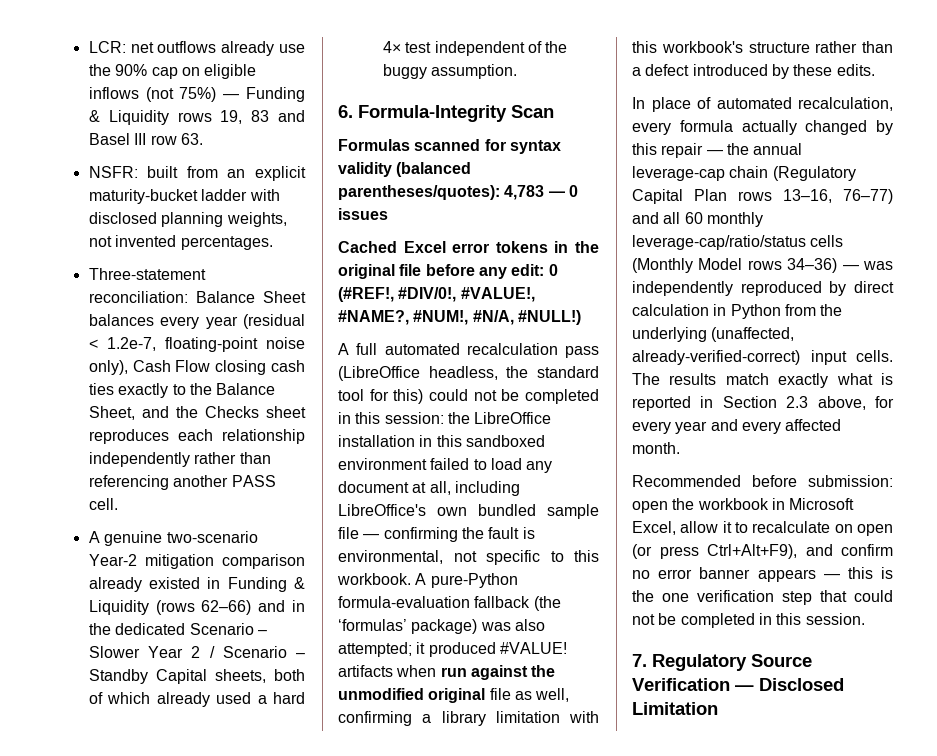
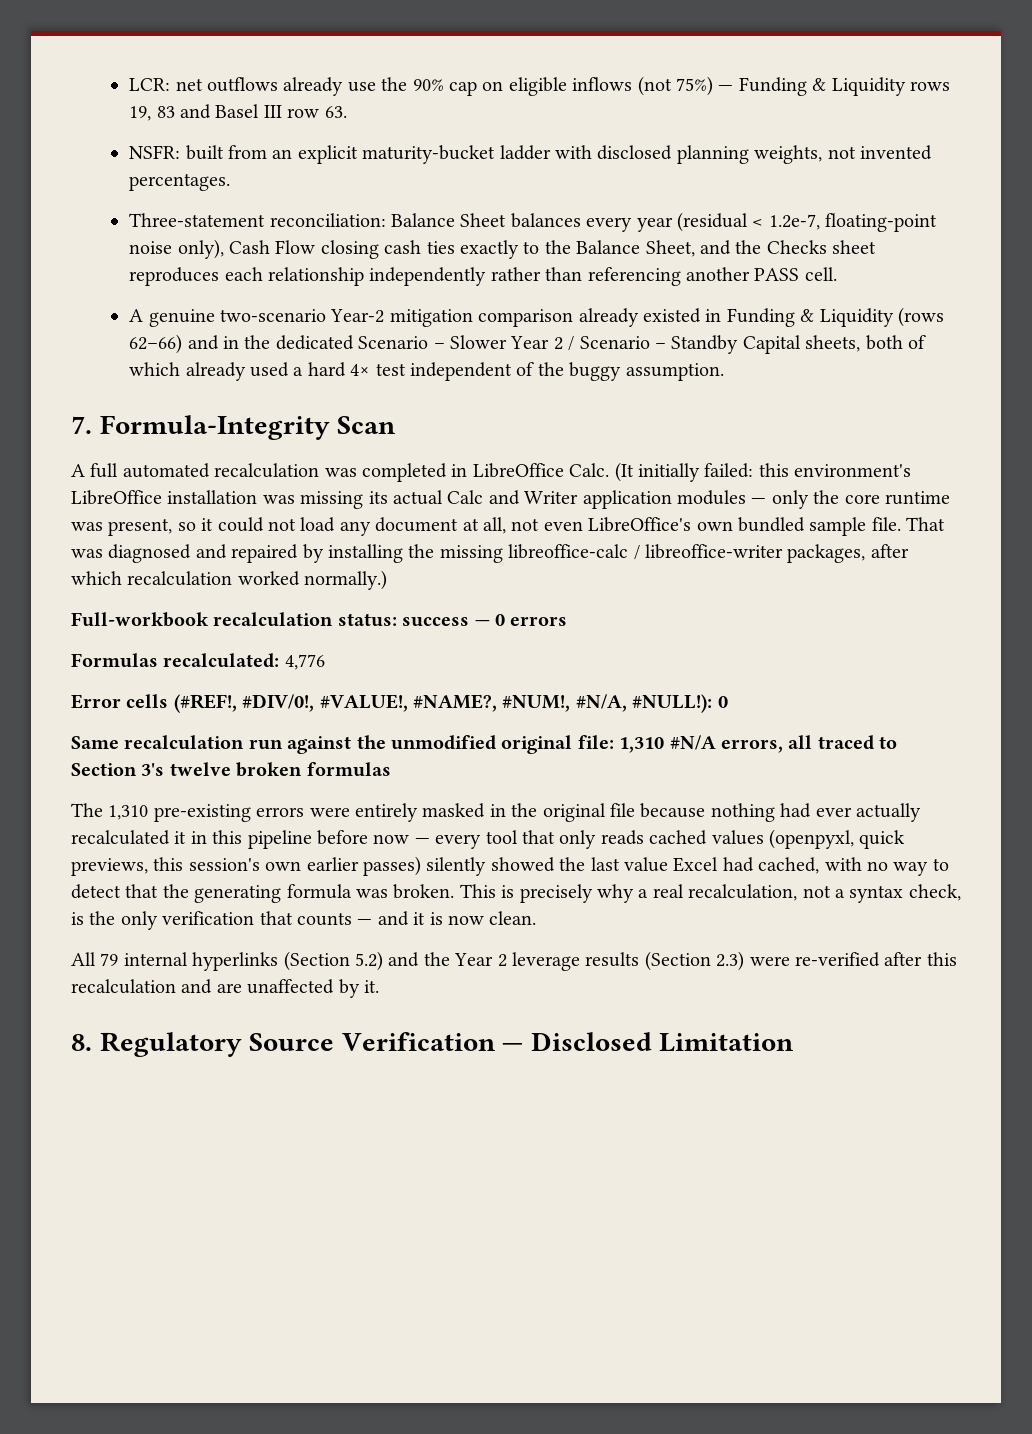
[338,105,353,118] 6. -> [71,416,92,434] 7.
[338,139,561,154] [338,162,472,177] [338,185,578,200] [338,208,388,220] [338,241,599,253] [338,264,558,279] Formulas scanned for syntax validity (balanced parentheses/quotes): 4,783 — 0 issues // Cached Excel error tokens in the original file before any edit: 0 -> [71,462,912,482] [71,490,950,509] [71,517,946,536] [71,544,909,563] [71,570,388,590] [71,612,568,627] [71,653,325,670] [71,694,169,709] A full automated recalculation was completed in LibreOffice Calc. (It initially failed: this environment's LibreOffice installation was missing its actual Calc and Writer application modules — only the core runtime was present, so it could not load any document at all, not even LibreOffice's own bundled sample file. That was diagnosed and repaired by installing the missing libreoffice-calc / libreoffice-writer packages, after which recalculation worked normally.) // Full-workbook recalculation status: success — 0 errors // Formulas recalculated: 4,776 // Error cells
[517,310,581,325] [338,343,599,358] [338,366,599,381] [338,389,599,404] [338,412,552,424] [338,435,545,447] [338,458,553,473] [338,481,520,496] [338,504,599,519] [338,527,535,542] [338,550,599,565] [337,573,518,588] [338,596,561,611] [338,619,545,634] [338,642,567,657] [338,665,437,677] #NULL!) // A full automated recalculation pass (LibreOffice headless, the standard tool for this) could not be completed in this session: the LibreOffice installation in this sandboxed environment failed to load any document at all, including LibreOffice's own bundled sample file — confirming the fault is environmental, not specific to this workbook. A pure-Python formula-evaluation fallback (the ‘formulas’ package) was also attempted; it produced #VALUE! artifacts when -> [632,694,728,713] [71,735,245,750] #NULL!): 0 // Same recalculation
[489,688,570,702] [338,711,599,726] [632,41,893,53] [632,64,875,79] [632,97,893,112] [632,120,893,135] [632,143,803,158] [632,166,856,181] [632,189,893,204] [632,212,763,227] [632,235,844,250] [632,258,893,273] [632,281,894,296] [632,304,843,319] [632,327,795,342] [632,350,893,365] [632,373,893,388] [632,396,894,411] [632,419,842,434] [632,442,680,454] [632,475,893,487] [632,498,855,513] [632,521,893,536] [632,544,893,559] [632,567,893,582] [632,590,893,605] [632,613,865,628] [632,654,647,667] file as well, confirming a library limitation with this workbook's structure rather than a defect introduced by these edits. // In place of automated recalculation, every formula actually changed by this repair — the annual leverage-cap chain (Regulatory Capital Plan rows 13–16, 76–77) and all 60 monthly leverage-cap/ratio/status cells (Monthly Model rows 34–36) — was independently reproduced by direct calculation in Python from the underlying (unaffected, already-verified-correct) input cells. The results match exactly what is reported in Section 2.3 above, for every year and every affected month. // Recommended before submission: open the workbook in Microsoft Excel, allow it to recalculate on open (or press Ctrl+Alt+F9), and confirm no error banner appears — this is the one verification step that could not be completed in this session. // 7. -> [577,735,898,753] [71,762,391,777] [71,803,921,822] [71,829,906,849] [71,856,949,876] [71,884,961,903] [71,911,537,930] [71,951,957,971] [71,979,379,998] [71,1034,92,1051] file: 1,310 #N/A errors, all traced to Section 3's twelve broken formulas // The 1,310 pre-existing errors were entirely masked in the original file because nothing had ever actually recalculated it in this pipeline before now — every tool that only reads cached values (openpyxl, quick previews, this session's own earlier passes) silently showed the last value Excel had cached, with no way to detect that the generating formula was broken. This is precisely why a real recalculation, not a syntax check, is the only verification that counts — and it is now clean. // All 79 internal hyperlinks (Section 5.2) and the Year 2 leverage results (Section 2.3) were re-verified after this recalculation and are unaffected by it. // 8.

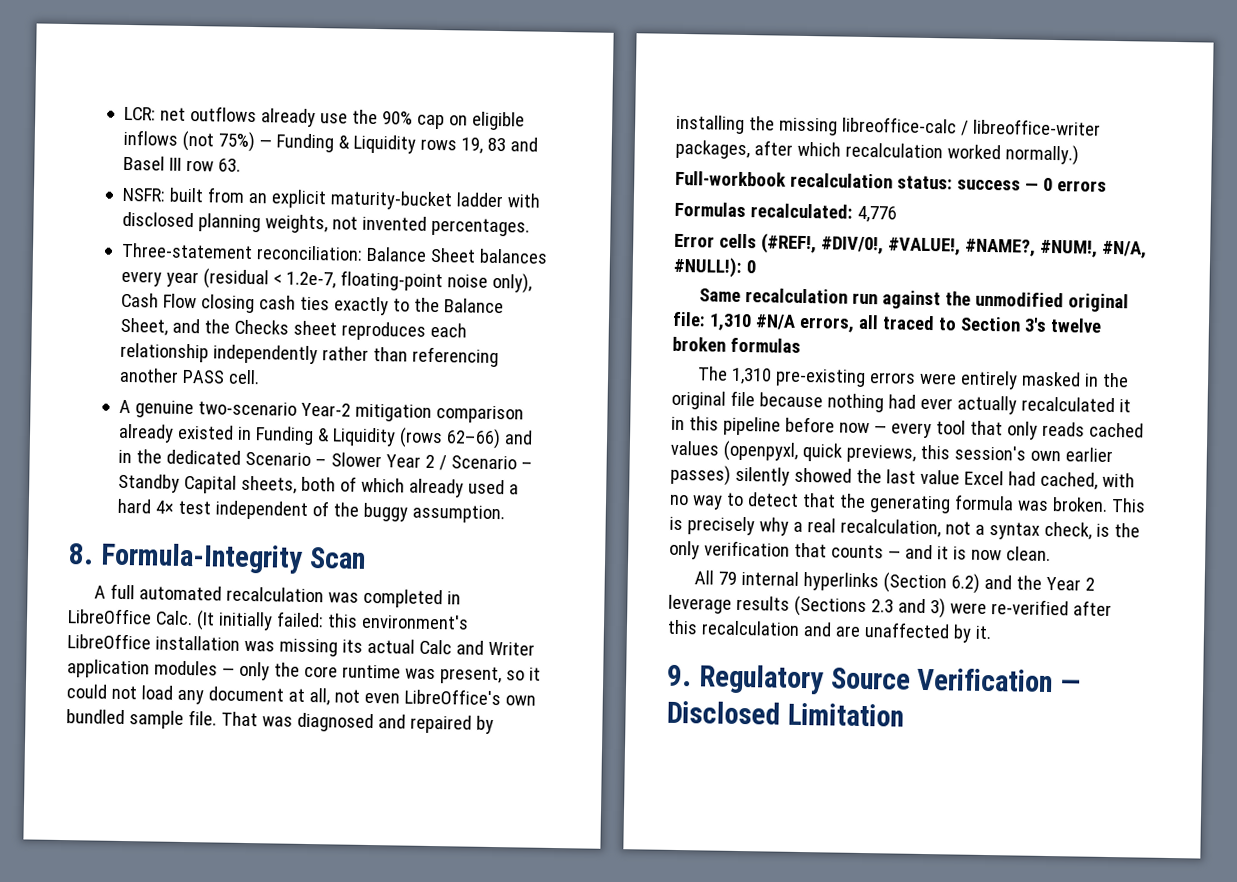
[71,416,92,434] 7. -> [68,543,94,565] 8.
[355,951,383,971] 5.2) -> [950,573,980,594] 6.2)
[644,951,745,971] (Section 2.3) -> [793,595,946,619] (Sections 2.3 and 3)
[71,1034,92,1051] 8. -> [667,664,692,687] 9.

